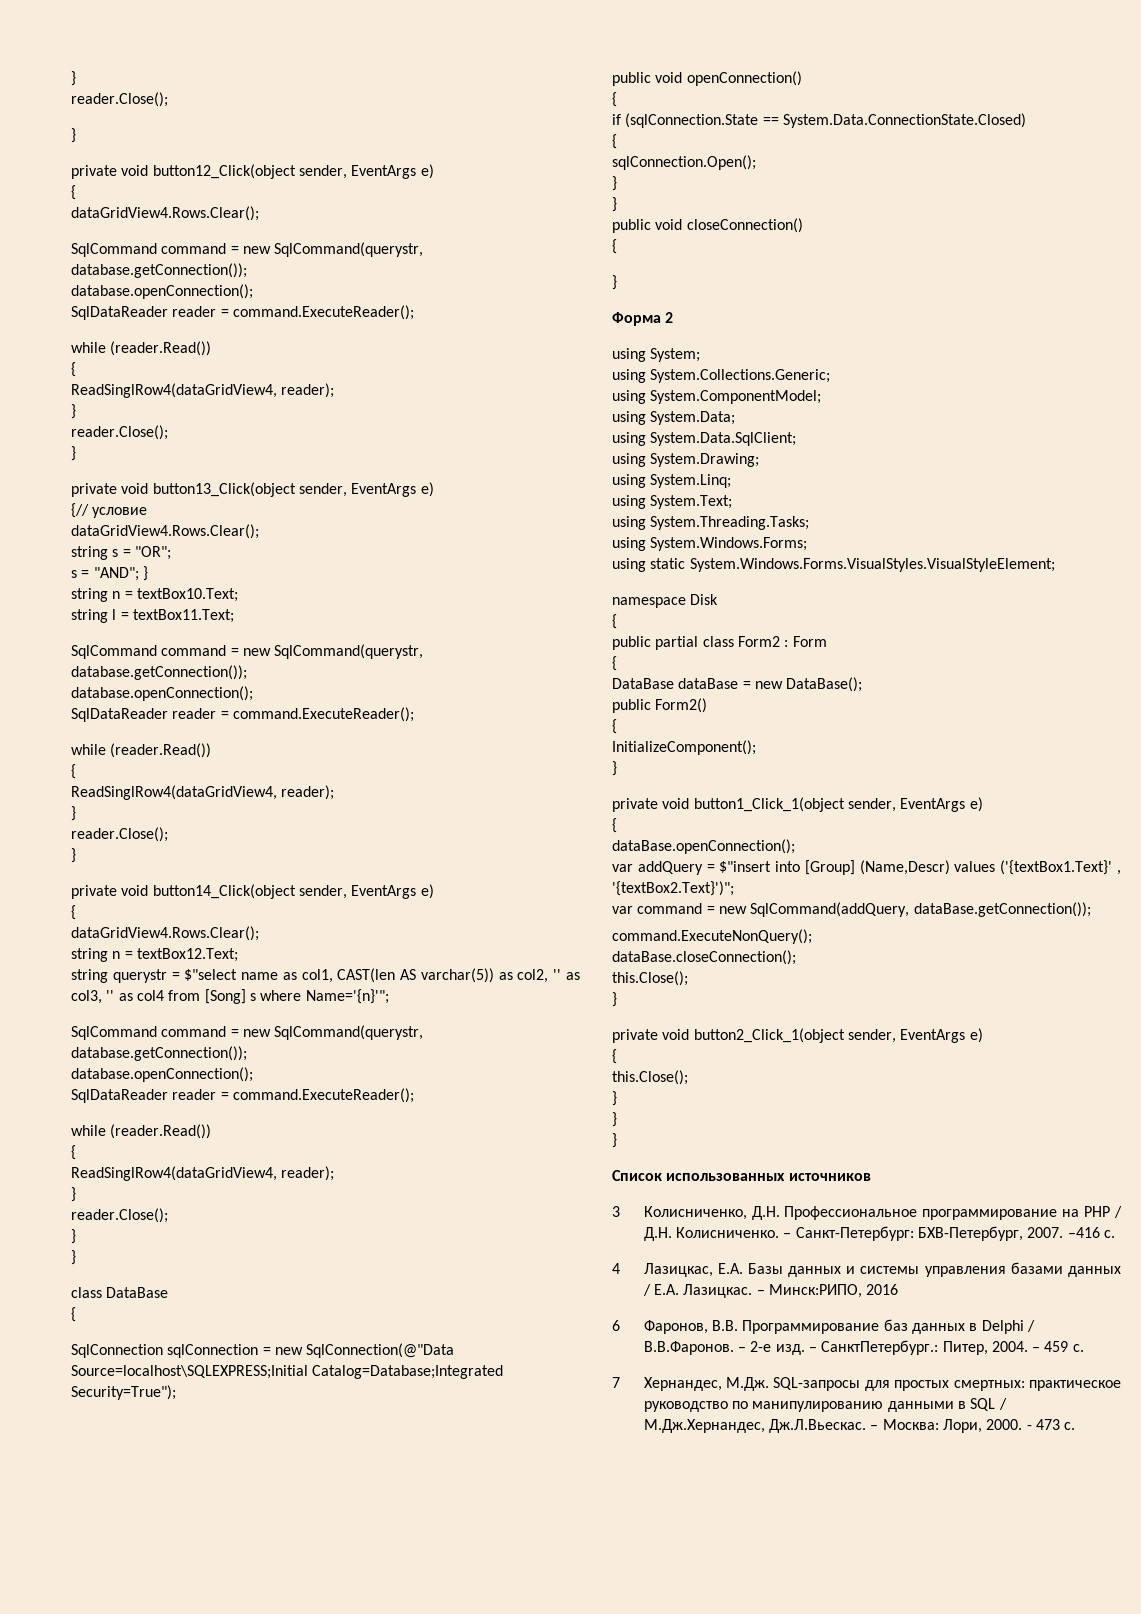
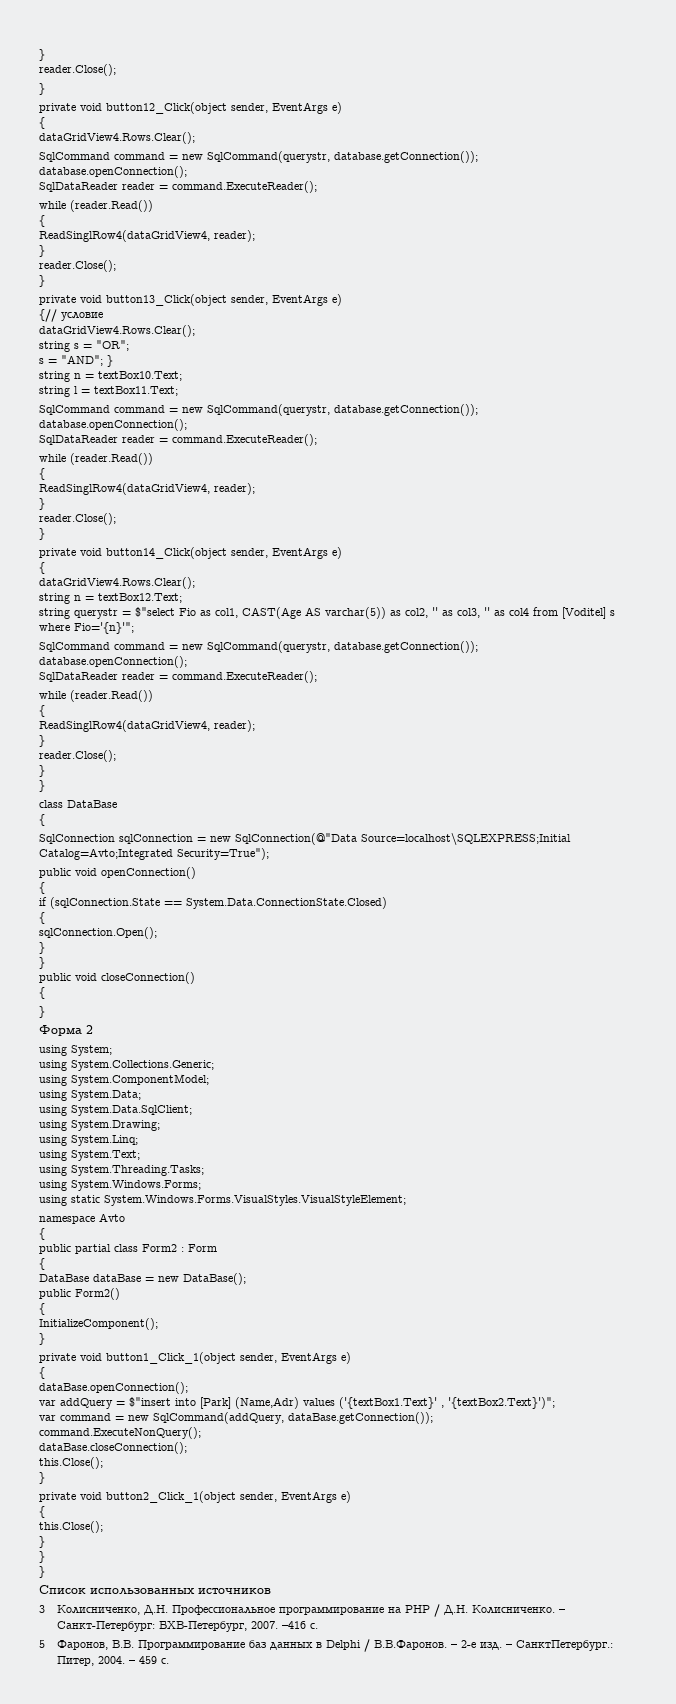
[241,972,279,980] name -> [179,608,196,616] Fio
[337,968,396,983] CAST(len -> [242,607,301,619] CAST(Age
[204,989,246,1004] [Song] -> [562,607,606,619] [Voditel]
[305,989,389,1004] Name='{n}'"; -> [74,622,134,634] Fio='{n}'";
[312,1365,504,1379] Catalog=Database;Integrated -> [39,848,173,860] Catalog=Avto;Integrated
[690,594,719,605] Disk -> [99,1213,125,1222] Avto
[804,860,950,875] [Group] (Name,Descr) -> [200,1397,299,1409] [Park] (Name,Adr)
[612,1262,1121,1277] [642,1284,899,1298] [612,1320,620,1331] 4 Лазицкас, Е.А. Базы данных и системы управления базами данных / Е.А. Лазицкас. – Минск:РИПО, 2016 // 6 -> [39,1640,45,1648] 5
[612,1377,1121,1391] [643,1398,1007,1412] [643,1419,1076,1433] // 7 Хернандес, М.Дж. SQL-запросы для простых смертных: практическое руководство по манипулированию данными в SQL / М.Дж.Хернандес, Дж.Л.Вьескас. – Москва: Лори, 2000. - 473 с. -> (169, 1661) none

